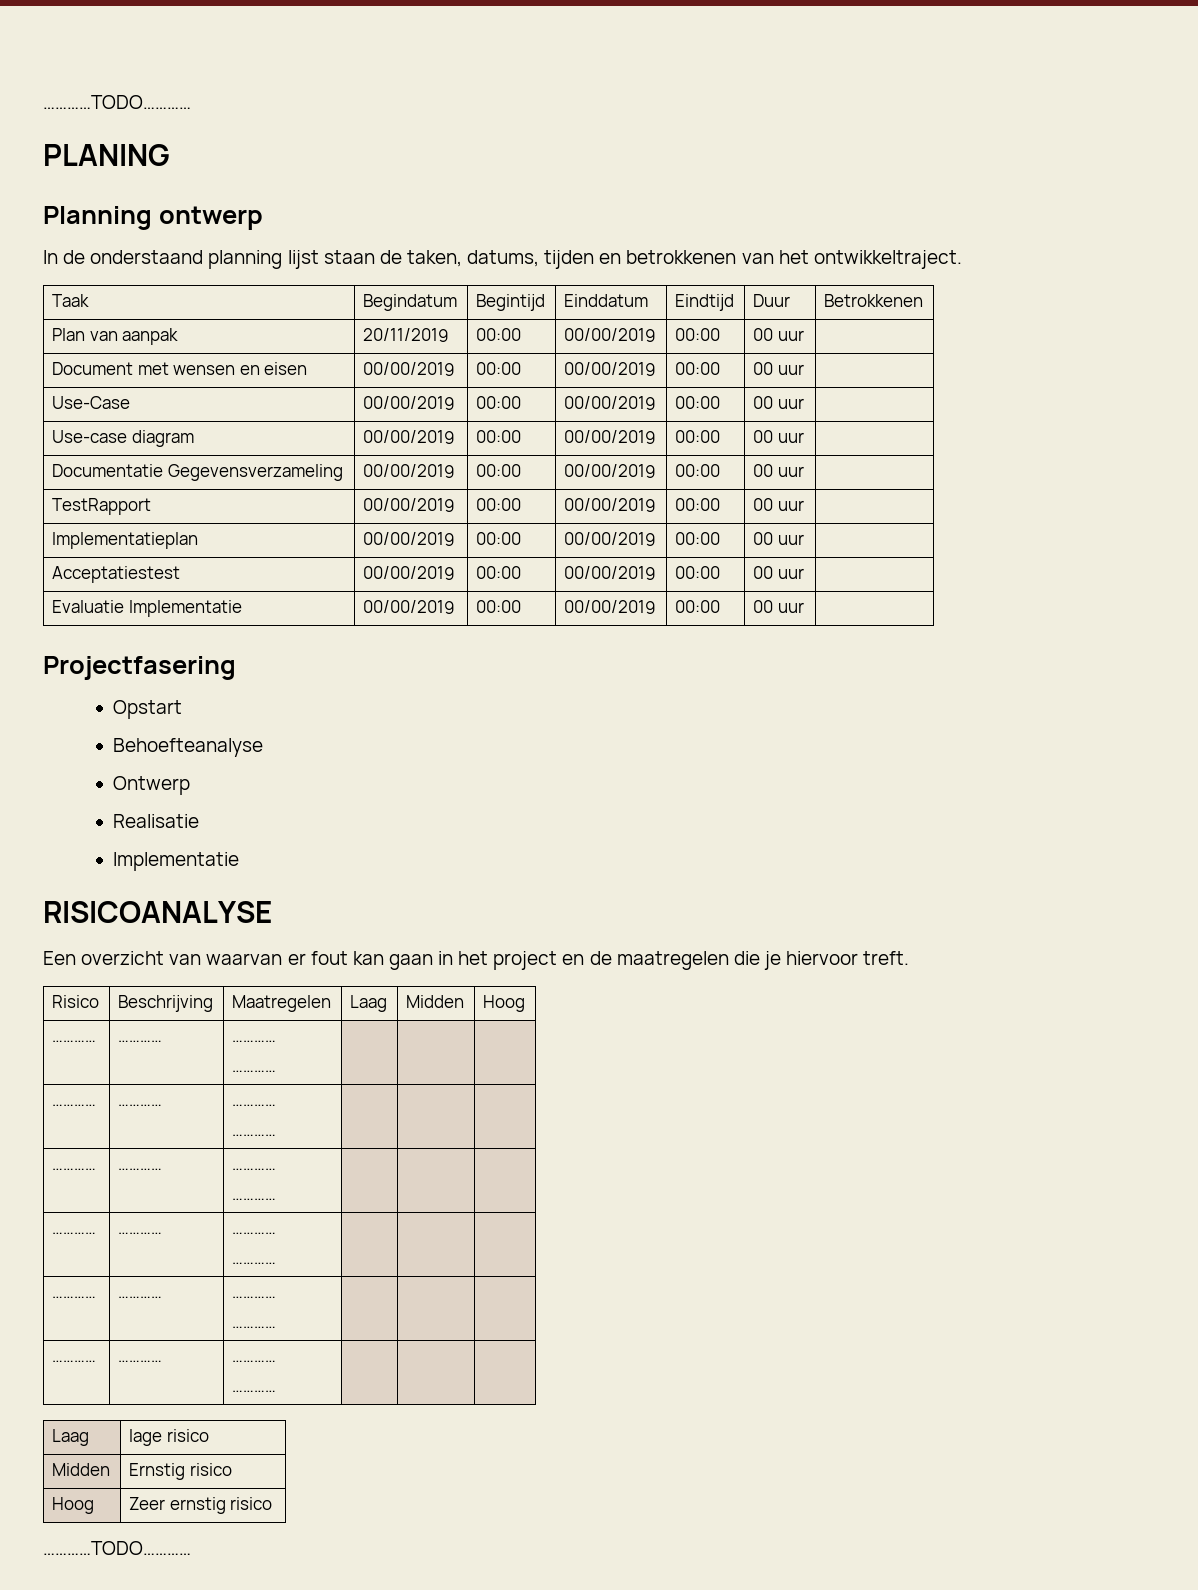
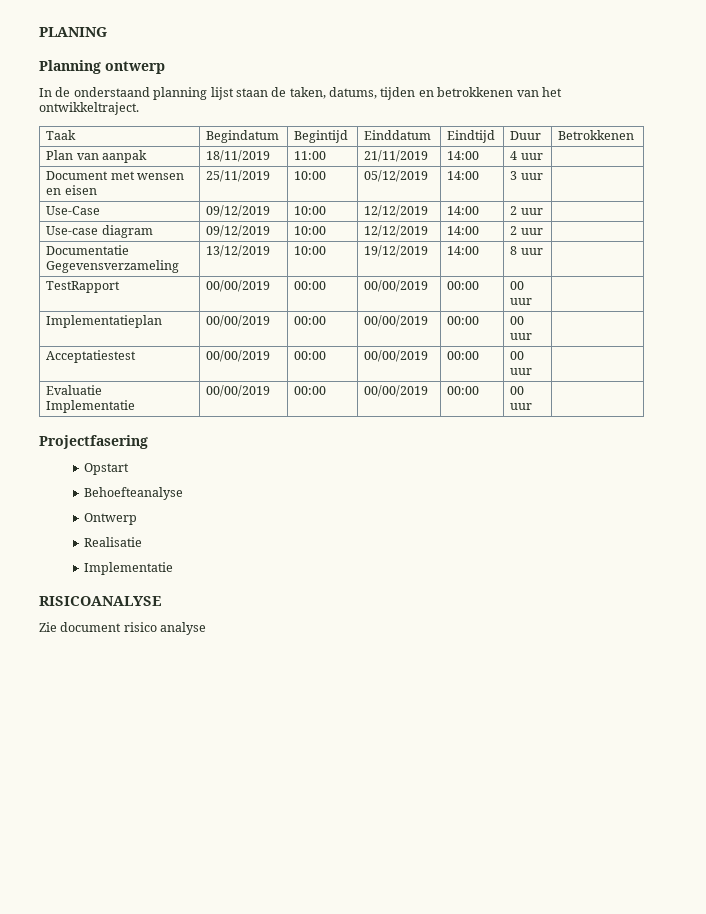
[43,95,191,109] …………TODO………… // -> (39, 32) none
[363,328,450,342] [476,328,522,341] [564,328,657,342] [675,328,721,341] [753,328,774,341] 20/11/2019 | 00:00 | 00/00/2019 | 00:00 | 00 -> [206,150,271,162] [294,151,327,160] [364,150,429,162] [447,151,480,160] [510,151,518,160] 18/11/2019 | 11:00 | 21/11/2019 | 14:00 | 4
[363,362,456,376] [476,362,522,375] [564,362,657,376] [675,362,721,375] [753,362,804,375] [52,396,131,409] [363,396,456,410] [476,396,522,409] [564,396,657,410] [675,396,721,409] [753,396,804,409] [52,430,194,447] [363,430,456,444] [476,430,522,443] [564,430,657,444] [675,430,721,443] [753,430,804,443] [52,464,343,481] [363,464,456,478] [476,464,522,477] [564,464,657,478] [675,464,721,477] [753,464,774,477] 00/00/2019 | 00:00 | 00/00/2019 | 00:00 | 00 uur | // Use-Case | 00/00/2019 | 00:00 | 00/00/2019 | 00:00 | 00 uur | // Use-case diagram | 00/00/2019 | 00:00 | 00/00/2019 | 00:00 | 00 uur | // Documentatie Gegevensverzameling | 00/00/2019 | 00:00 | 00/00/2019 | 00:00 | 00 -> [206,170,271,182] [294,171,327,180] [364,170,429,182] [447,171,480,180] [510,171,543,180] [46,206,101,215] [206,205,271,217] [294,206,327,215] [364,205,429,217] [447,206,480,215] [510,206,543,215] [46,225,153,238] [206,225,271,237] [294,226,327,235] [364,225,429,237] [447,226,480,235] [510,226,543,235] [46,245,130,255] [46,260,180,273] [206,245,271,257] [294,246,327,255] [364,245,429,257] [447,246,480,255] [510,246,518,255] 25/11/2019 | 10:00 | 05/12/2019 | 14:00 | 3 uur | // Use-Case | 09/12/2019 | 10:00 | 12/12/2019 | 14:00 | 2 uur | // Use-case diagram | 09/12/2019 | 10:00 | 12/12/2019 | 14:00 | 2 uur | // Documentatie Gegevensverzameling | 13/12/2019 | 10:00 | 19/12/2019 | 14:00 | 8
[43,951,910,970] [52,995,100,1008] [118,995,214,1012] [232,995,332,1012] [350,995,388,1012] [406,995,465,1008] [483,995,526,1012] [52,1040,97,1042] [118,1040,163,1042] [232,1040,277,1042] [232,1070,277,1072] [52,1104,97,1106] [118,1104,163,1106] [232,1104,277,1106] [232,1134,277,1136] [52,1168,97,1170] [118,1168,163,1170] [232,1168,277,1170] [232,1198,277,1200] [52,1232,97,1234] [118,1232,163,1234] [232,1232,277,1234] [232,1262,277,1264] [52,1296,97,1298] [118,1296,163,1298] [232,1296,277,1298] [232,1326,277,1328] [52,1360,97,1362] [118,1360,163,1362] [232,1360,277,1362] [232,1390,277,1392] [52,1429,90,1446] [129,1429,209,1446] [52,1463,111,1476] [129,1463,232,1480] [52,1497,95,1514] [129,1497,273,1514] [43,1541,191,1555] Een overzicht van waarvan er fout kan gaan in het project en de maatregelen die je hiervoor treft. // Risico | Beschrijving | Maatregelen | Laag | Midden | Hoog // ………… | ………… | ………… // ………… | | | // ………… | ………… | ………… // ………… | | | // ………… | ………… | ………… // ………… | | | // ………… | ………… | ………… // ………… | | | // ………… | ………… | ………… // ………… | | | // ………… | ………… | ………… // ………… | | | // Laag | lage risico // Midden | Ernstig risico // Hoog | Zeer ernstig risico // …………TODO………… -> [39,622,207,635] Zie document risico analyse

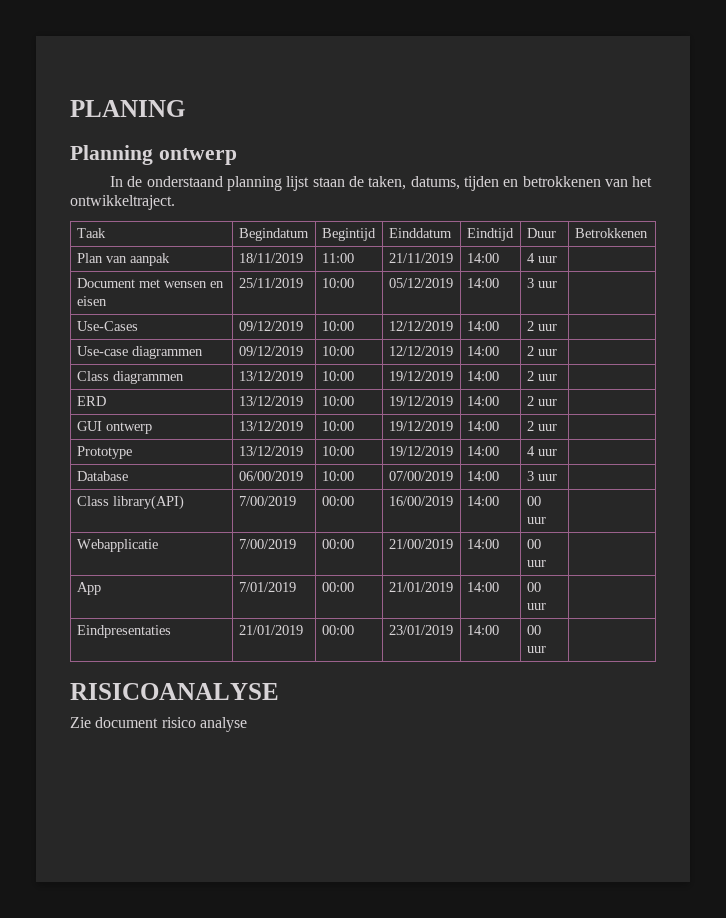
[46,206,101,215] Use-Case -> [76,321,138,331] Use-Cases
[101,225,153,238] [206,225,271,237] [294,226,327,235] [364,225,429,237] [447,226,480,235] [510,226,543,235] [46,245,130,255] [46,260,180,273] [206,245,271,257] [294,246,327,255] [364,245,429,257] [447,246,480,255] [510,246,543,255] [46,281,121,293] [206,280,271,292] [294,281,327,290] [364,280,429,292] [447,281,480,290] [510,281,525,290] [510,298,533,305] [46,315,163,328] [206,315,271,327] [294,316,327,325] [364,315,429,327] [447,316,480,325] [510,316,525,325] [510,333,533,340] [46,350,137,363] [206,350,271,362] [294,351,327,360] [364,350,429,362] [447,351,480,360] [510,351,525,360] [510,368,533,375] [46,385,103,395] [46,400,136,413] [206,385,271,397] [294,386,327,395] [364,385,429,397] [447,386,480,395] [510,386,525,395] [510,403,533,410] [39,435,148,449] [83,463,129,475] [83,487,183,500] [83,513,137,525] [83,537,142,547] [83,562,173,575] diagram | 09/12/2019 | 10:00 | 12/12/2019 | 14:00 | 2 uur | // Documentatie Gegevensverzameling | 13/12/2019 | 10:00 | 19/12/2019 | 14:00 | 8 uur | // TestRapport | 00/00/2019 | 00:00 | 00/00/2019 | 00:00 | 00 uur | // Implementatieplan | 00/00/2019 | 00:00 | 00/00/2019 | 00:00 | 00 uur | // Acceptatiestest | 00/00/2019 | 00:00 | 00/00/2019 | 00:00 | 00 uur | // Evaluatie Implementatie | 00/00/2019 | 00:00 | 00/00/2019 | 00:00 | 00 uur | // Projectfasering // Opstart // Behoefteanalyse // Ontwerp // Realisatie // Implementatie -> [131,346,203,359] [238,346,303,356] [321,346,354,356] [388,346,453,356] [466,346,499,356] [526,346,557,356] [76,371,184,384] [238,371,303,381] [321,371,354,381] [388,371,453,381] [466,371,499,381] [526,371,557,381] [76,396,106,406] [238,396,303,406] [321,396,354,406] [388,396,453,406] [466,396,499,406] [526,396,557,406] [76,421,152,434] [238,421,303,431] [321,421,354,431] [388,421,453,431] [466,421,499,431] [526,421,557,431] [76,446,132,459] [238,446,303,456] [321,446,354,456] [388,446,453,456] [466,446,499,456] [526,446,557,456] [76,471,128,481] [238,471,303,481] [321,471,354,481] [388,471,453,481] [466,471,499,481] [526,471,557,481] [76,495,184,510] [238,496,296,506] [321,496,354,506] [388,496,453,506] [466,496,499,506] [526,496,541,506] [526,517,546,524] [76,539,158,552] [238,539,296,549] [321,539,354,549] [388,539,453,549] [466,539,499,549] [526,539,541,549] [526,560,546,567] [76,582,101,595] [238,582,296,592] [321,582,354,592] [388,582,453,592] [466,582,499,592] [526,582,541,592] [526,603,546,610] [76,625,171,638] [238,625,303,635] [321,625,354,635] [388,625,453,635] [466,625,499,635] [526,625,541,635] [526,646,546,653] diagrammen | 09/12/2019 | 10:00 | 12/12/2019 | 14:00 | 2 uur | // Class diagrammen | 13/12/2019 | 10:00 | 19/12/2019 | 14:00 | 2 uur | // ERD | 13/12/2019 | 10:00 | 19/12/2019 | 14:00 | 2 uur | // GUI ontwerp | 13/12/2019 | 10:00 | 19/12/2019 | 14:00 | 2 uur | // Prototype | 13/12/2019 | 10:00 | 19/12/2019 | 14:00 | 4 uur | // Database | 06/00/2019 | 10:00 | 07/00/2019 | 14:00 | 3 uur | // Class library(API) | 7/00/2019 | 00:00 | 16/00/2019 | 14:00 | 00 uur | // Webapplicatie | 7/00/2019 | 00:00 | 21/00/2019 | 14:00 | 00 uur | // App | 7/01/2019 | 00:00 | 21/01/2019 | 14:00 | 00 uur | // Eindpresentaties | 21/01/2019 | 00:00 | 23/01/2019 | 14:00 | 00 uur |

